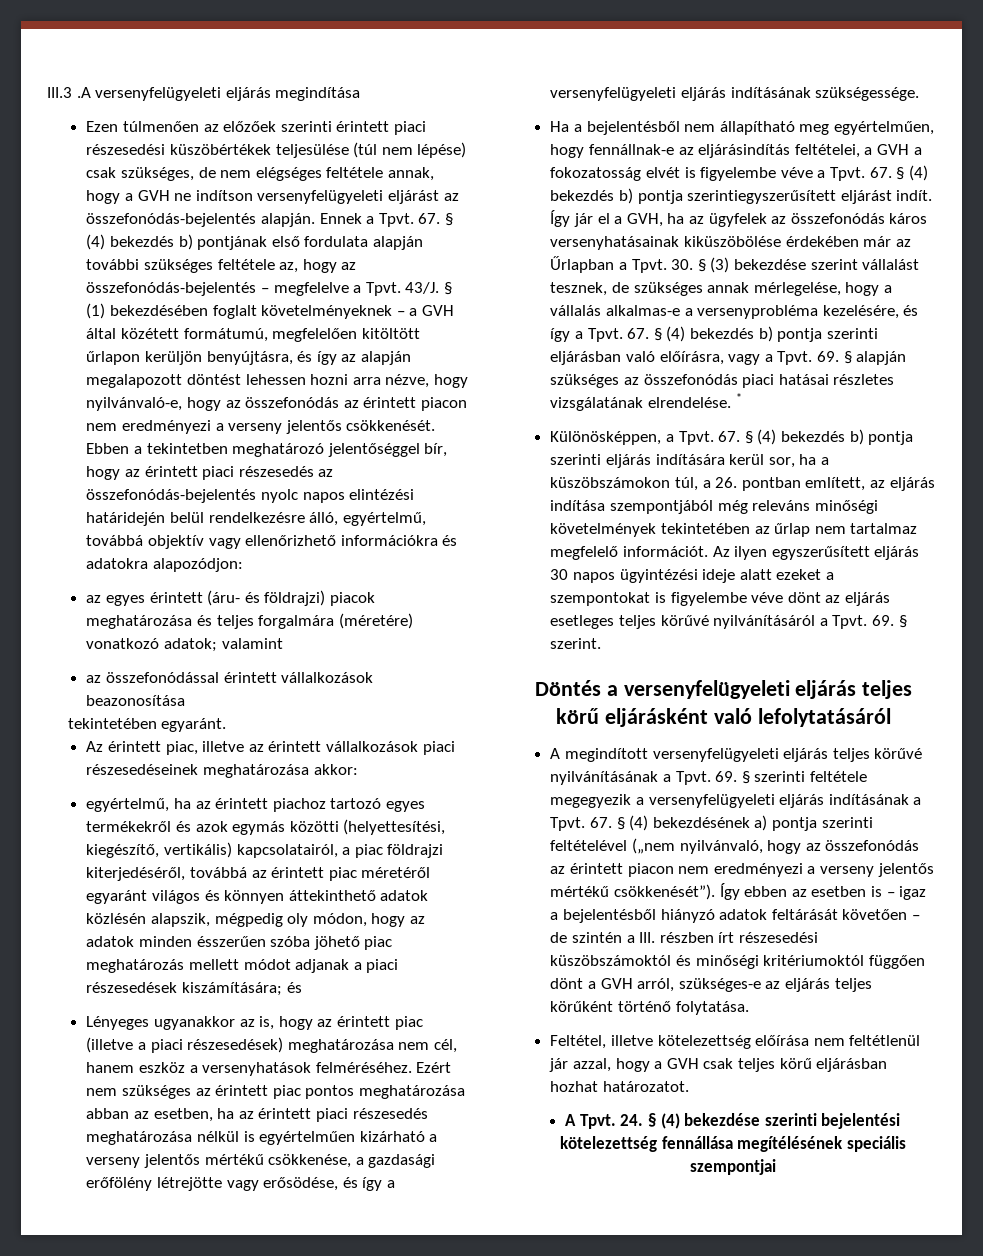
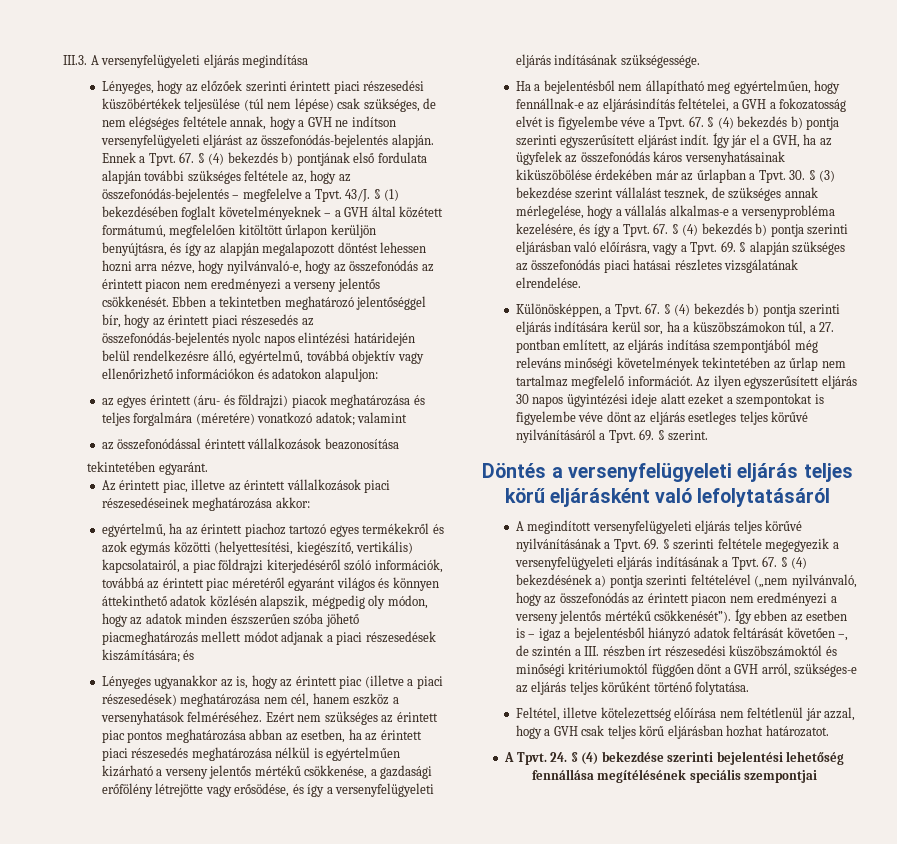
[47,87,91,98] III.3 .A -> [63,55,99,65] III.3. A
[86,121,200,132] Ezen túlmenően -> [101,80,184,94] Lényeges, hogy
[340,535,458,546] [86,558,244,572] információkra és adatokra alapozódjon: -> [176,368,378,382] információkon és adatokon alapuljon:
[86,867,186,881] kiterjedéséről, -> [266,559,443,573] kiterjedéséről szóló információk,
[196,936,266,947] ésszerűen -> [230,614,290,625] észszerűen
[364,936,393,950] [86,959,185,973] piac meghatározás -> [101,631,198,645] piacmeghatározás
[687,190,837,204] szerintiegyszerűsített -> [515,135,636,148] szerinti egyszerűsített
[550,256,615,273] Űrlapban -> [696,169,746,183] űrlapban
[735,393,742,402] * -> (581, 282) none
[715,477,738,488] 26. -> [819,322,835,332] 27.
[912,915,921,920] – -> [838,634,849,641] –,
[559,1136,657,1152] kötelezettség -> [786,751,845,765] lehetőség

